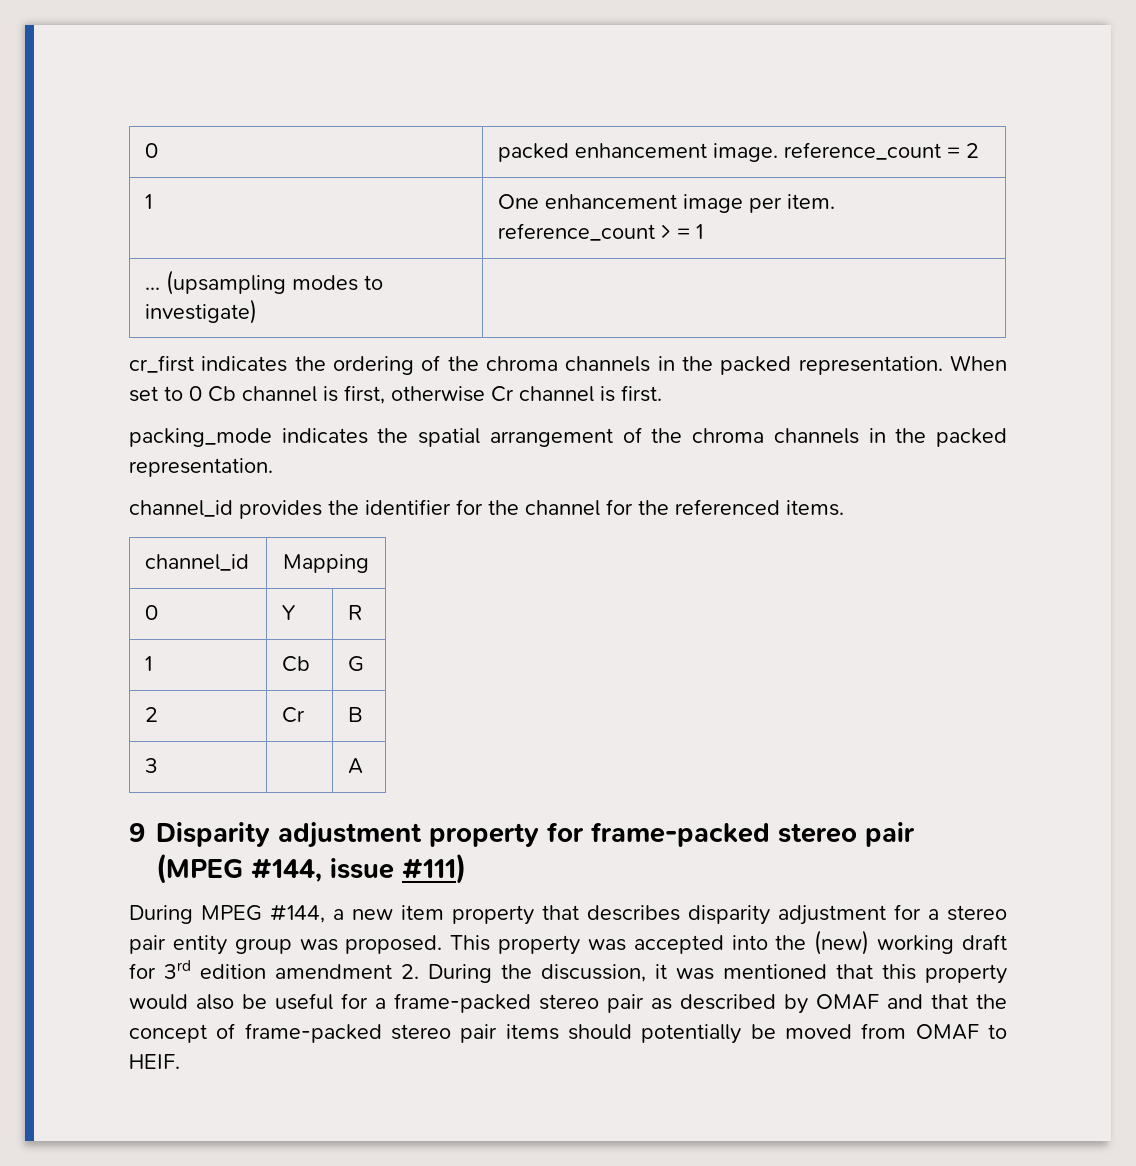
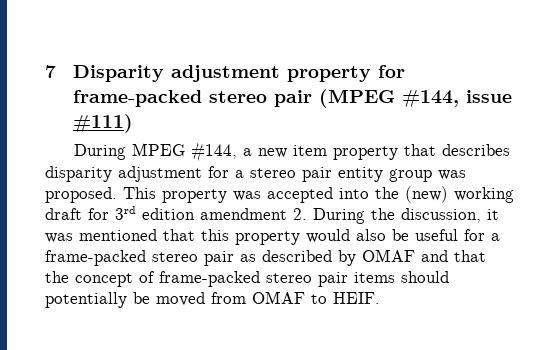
[145,143,159,158] [498,142,980,162] [145,194,153,209] [498,194,836,213] [498,223,704,241] [145,270,384,295] [145,299,258,324] [129,355,1008,375] [129,385,662,404] [129,427,1008,447] [129,458,273,477] [129,499,844,519] [145,554,250,571] [283,554,369,573] [145,605,159,620] [282,605,297,620] [348,605,364,620] [145,656,153,671] [282,656,311,672] [348,656,365,672] [145,707,159,722] [282,707,306,723] [348,707,364,722] [145,758,159,773] [348,758,364,774] [129,823,145,842] 0 | packed enhancement image. reference_count = 2 // 1 | One enhancement image per item. reference_count > = 1 // ... (upsampling modes to investigate) | // cr_first indicates the ordering of the chroma channels in the packed representation. When set to 0 Cb channel is first, otherwise Cr channel is first. // packing_mode indicates the spatial arrangement of the chroma channels in the packed representation. // channel_id provides the identifier for the channel for the referenced items. // channel_id | Mapping // 0 | Y | R // 1 | Cb | G // 2 | Cr | B // 3 | | A // 9 -> [45,65,56,78] 7

